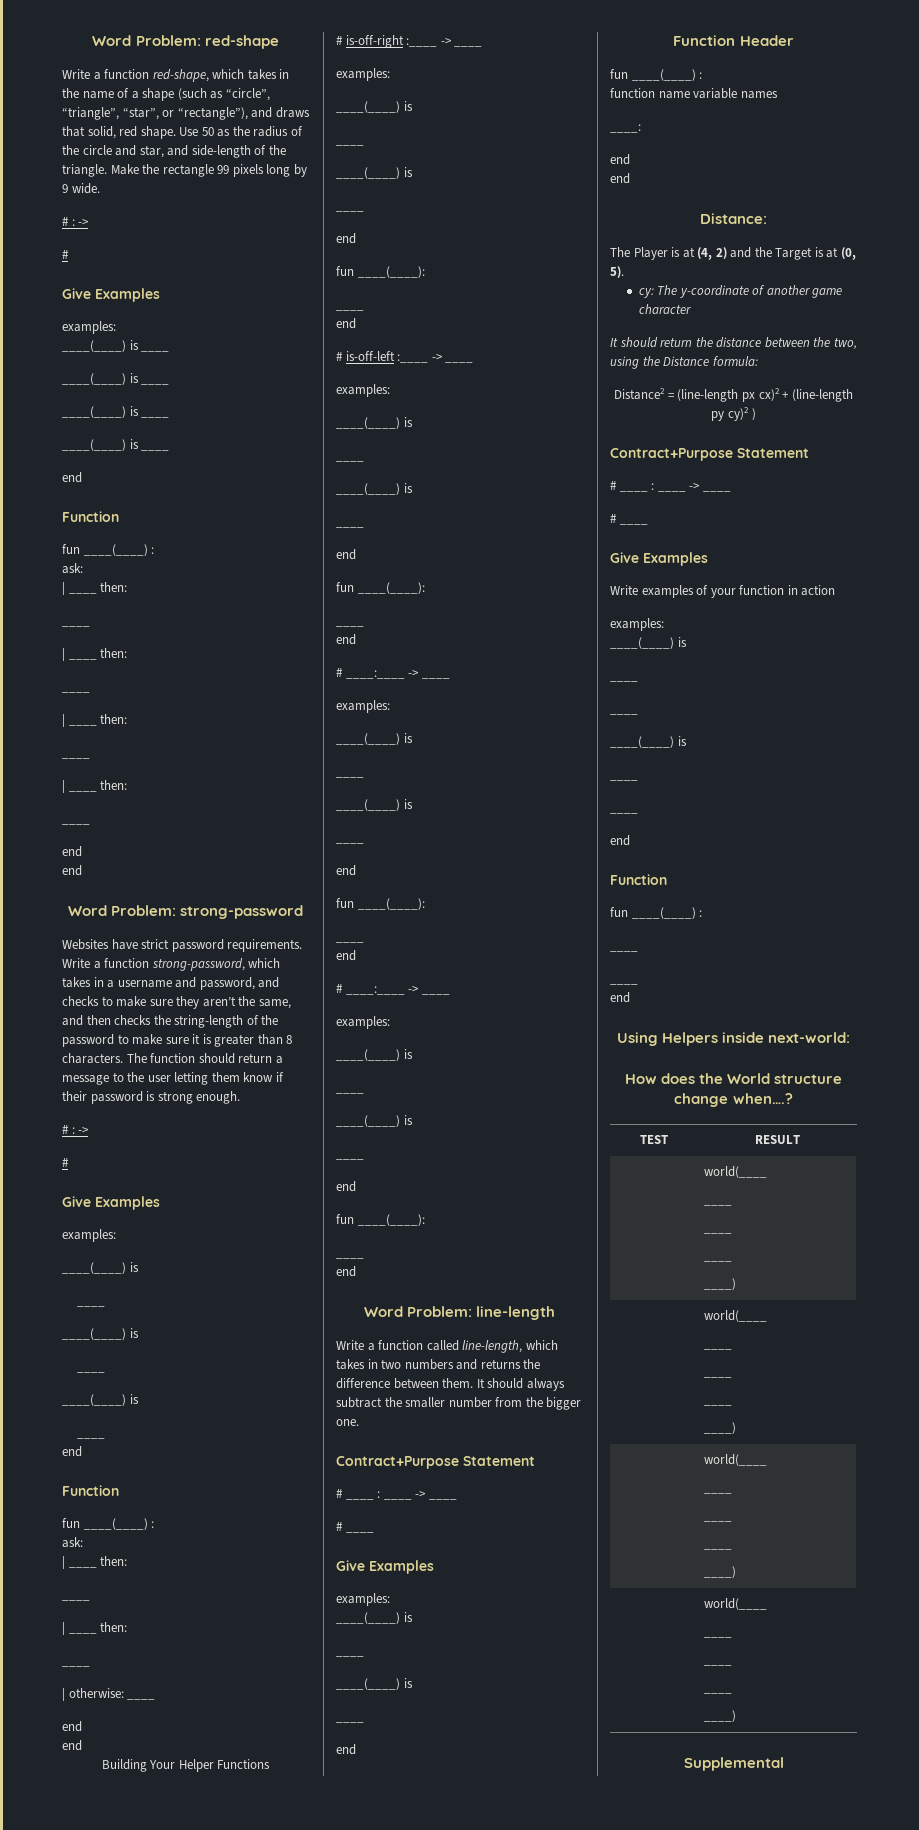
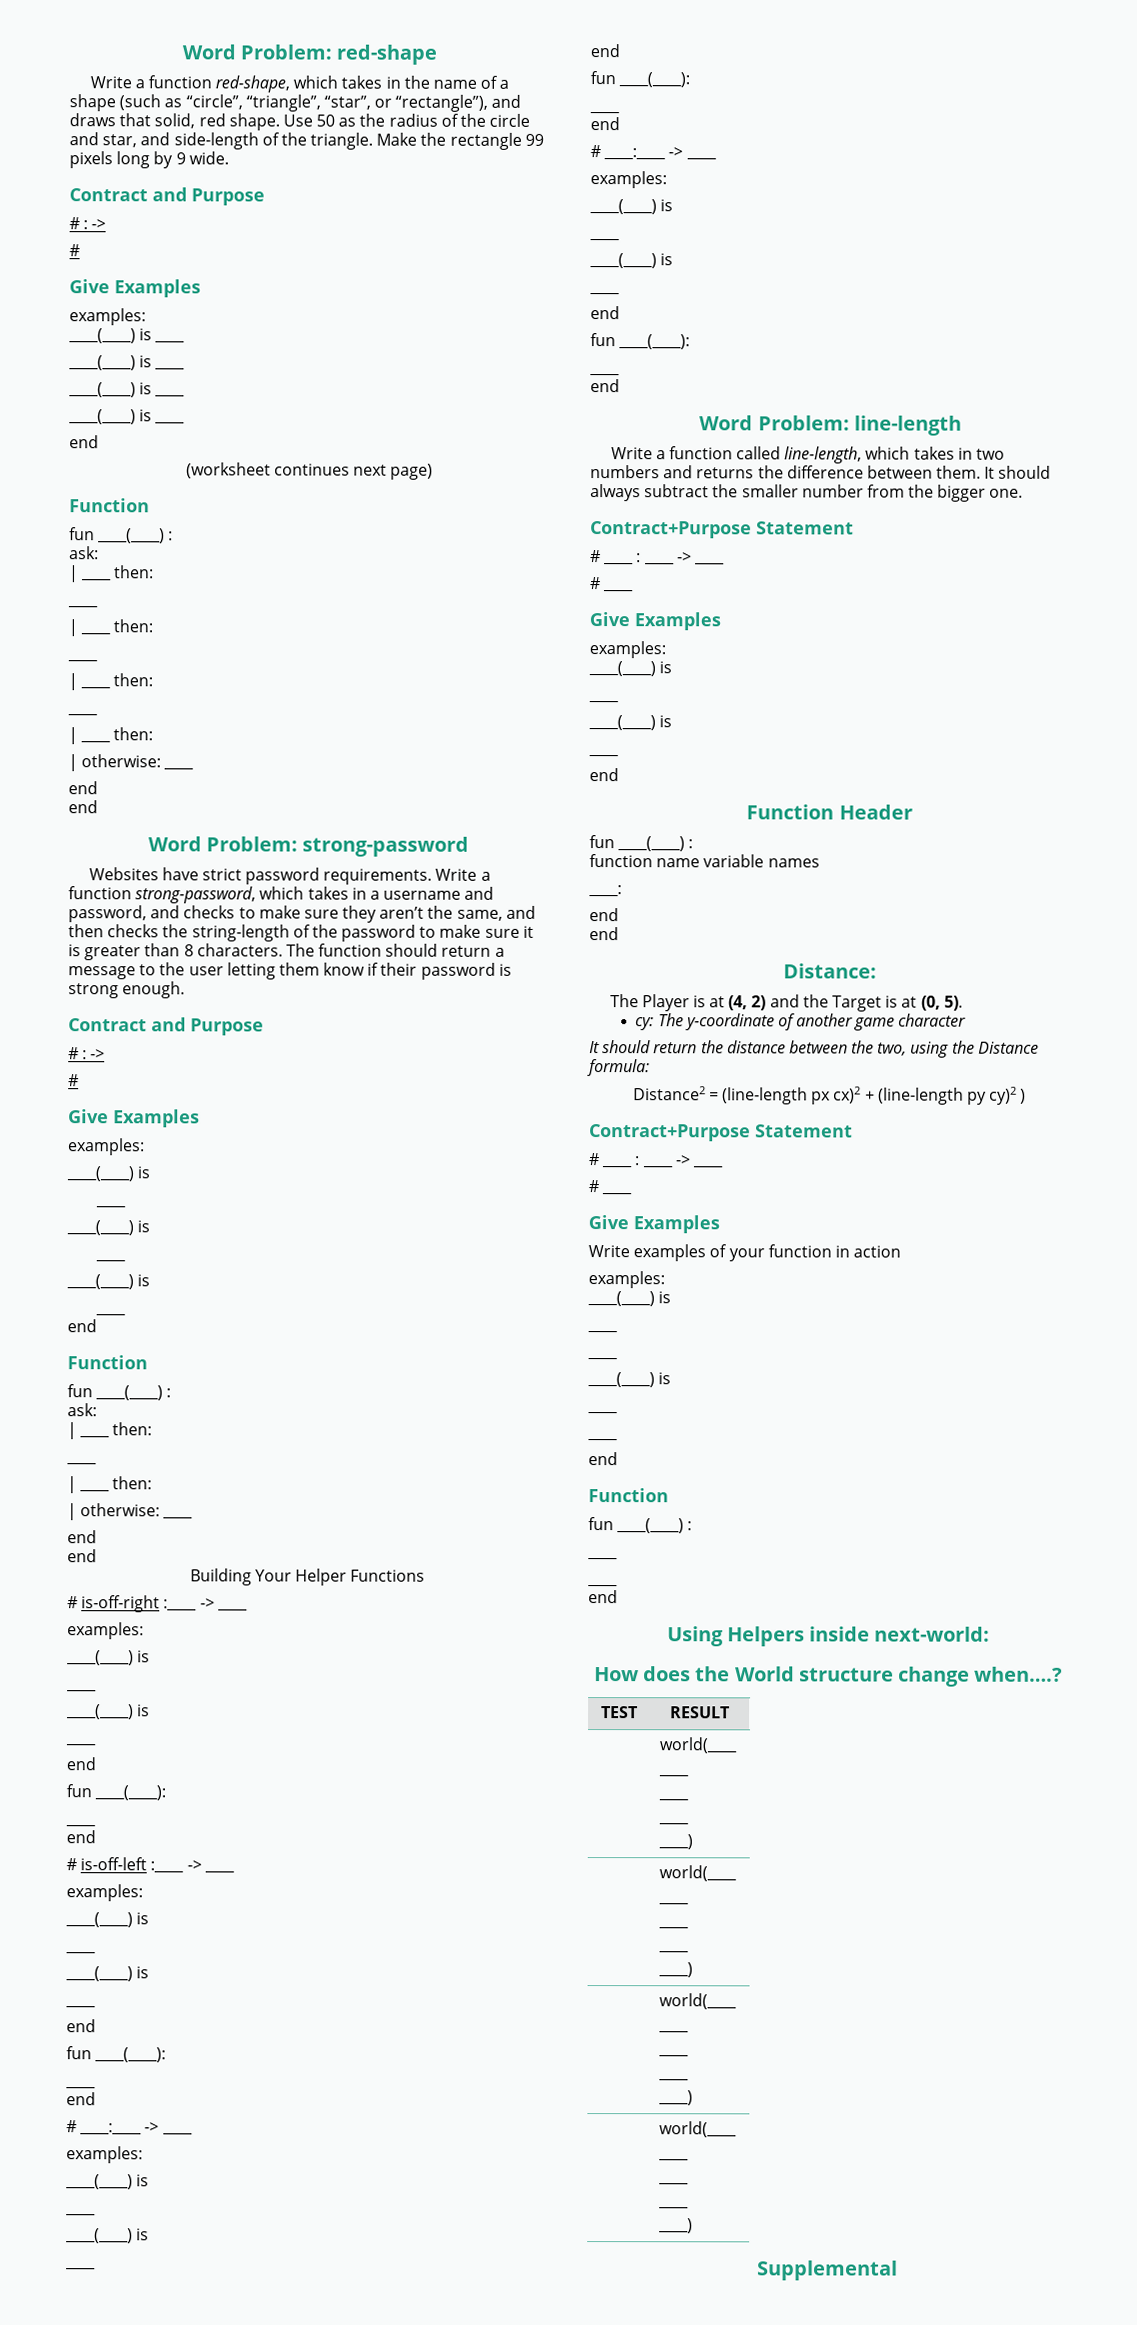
(100, 188) none -> [69,187,265,206] // Contract and Purpose
(82, 477) none -> [185,462,434,480] // (worksheet continues next page)
(128, 785) none -> [68,754,162,772] | otherwise:
(241, 1097) none -> [68,1017,264,1036] // Contract and Purpose
[62,1665,90,1667] // ____ -> (153, 1483) none

